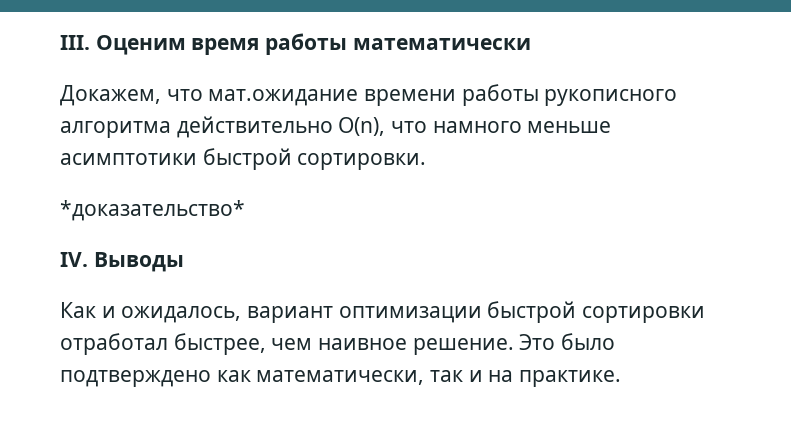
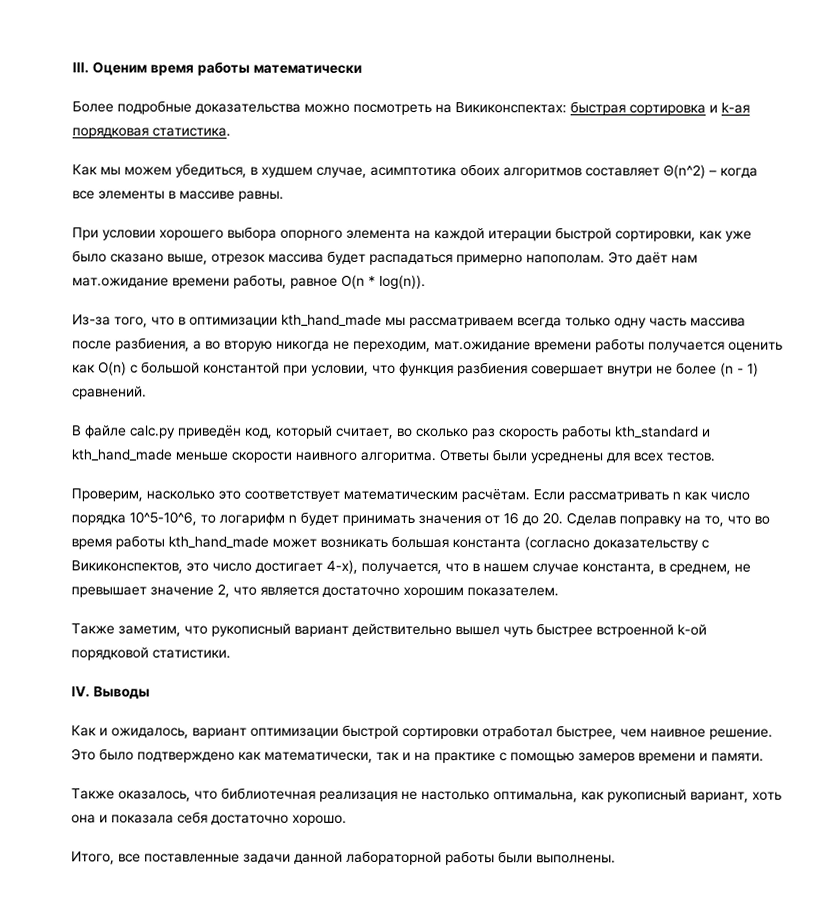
[60,84,678,106] [60,116,612,138] [60,148,427,170] [60,200,245,221] Докажем, что мат.ожидание времени работы рукописного алгоритма действительно O(n), что намного меньше асимптотики быстрой сортировки. // *доказательство* -> [72,100,750,116] [72,127,231,139] [72,163,758,179] [72,190,284,202] [72,226,752,242] [72,250,698,266] [72,274,426,290] [72,314,746,329] [72,337,783,353] [72,361,759,377] [72,386,147,400] [72,424,711,440] [71,449,715,464] [71,488,750,503] [71,511,770,527] [71,535,709,551] [71,559,751,575] [71,583,559,599] [71,623,707,638] [71,647,231,661] Более подробные доказательства можно посмотреть на Викиконспектах: быстрая сортировка и k-ая порядковая статистика. // Как мы можем убедиться, в худшем случае, асимптотика обоих алгоритмов составляет Θ(n^2) – когда все элементы в массиве равны. // При условии хорошего выбора опорного элемента на каждой итерации быстрой сортировки, как уже было сказано выше, отрезок массива будет распадаться примерно напополам. Это даёт нам мат.ожидание времени работы, равное O(n * log(n)). // Из-за того, что в оптимизации kth_hand_made мы рассматриваем всегда только одну часть массива после разбиения, а во вторую никогда не переходим, мат.ожидание времени работы получается оценить как O(n) с большой константой при условии, что функция разбиения совершает внутри не более (n - 1) сравнений. // В файле calc.py приведён код, который считает, во сколько раз скорость работы kth_standard и kth_hand_made меньше скорости наивного алгоритма. Ответы были усреднены для всех тестов. // Проверим, насколько это соответствует математическим расчётам. Если рассматривать n как число порядка 10^5-10^6, то логарифм n будет принимать значения от 16 до 20. Сделав поправку на то, что во время работы kth_hand_made может возникать большая константа (согласно доказательству с Викиконспектов, это число достигает 4-х), получается, что в нашем случае константа, в среднем, не превышает значение 2, что является достаточно хорошим показателем. // Также заметим, что рукописный вариант действительно вышел чуть быстрее встроенной k-ой порядковой статистики.
[519,370,622,387] практике. -> [434,752,764,764] [71,787,782,803] [71,811,347,826] [71,850,616,866] практике с помощью замеров времени и памяти. // Также оказалось, что библиотечная реализация не настолько оптимальна, как рукописный вариант, хоть она и показала себя достаточно хорошо. // Итого, все поставленные задачи данной лабораторной работы были выполнены.

